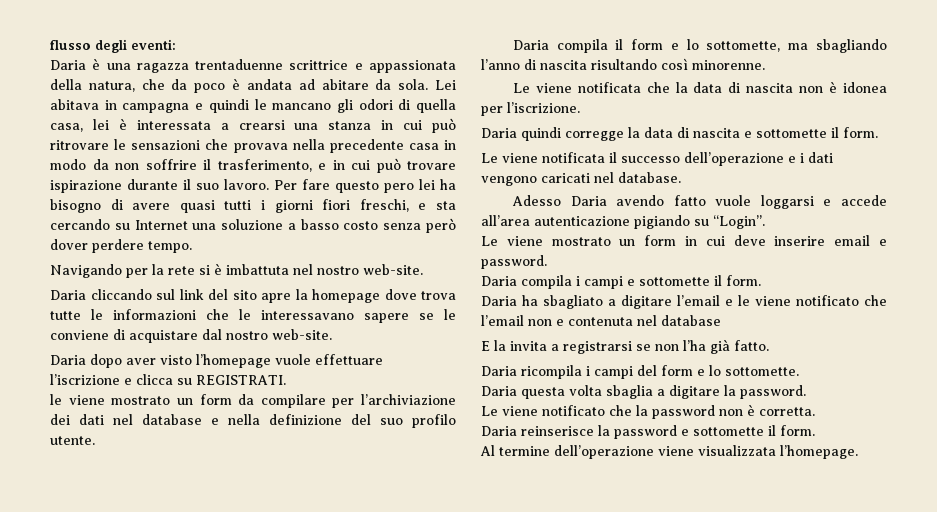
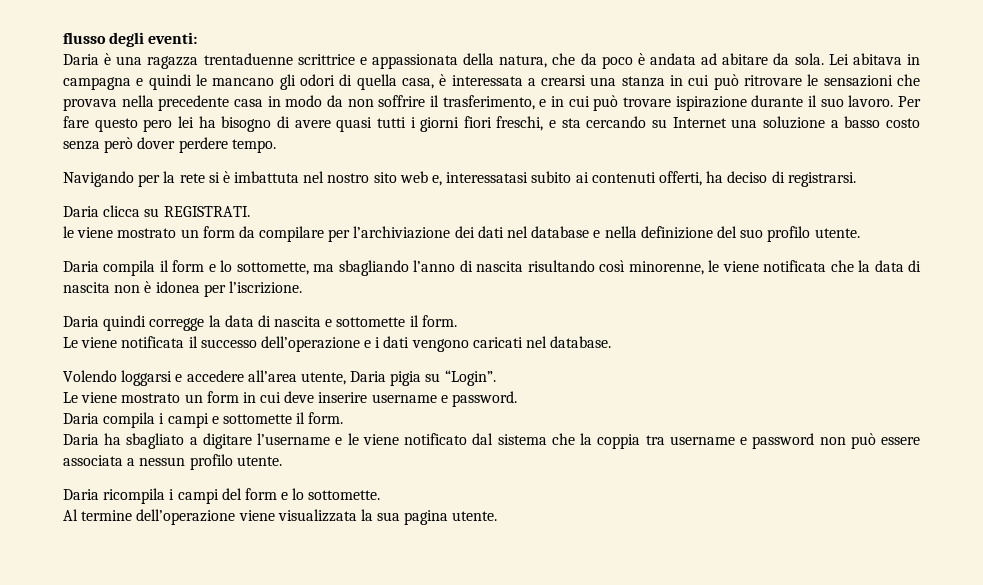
[92,119,109,130] lei -> (434, 83) none
[363,264,423,275] [50,289,456,303] [50,309,456,323] [50,329,332,343] [50,354,383,368] [50,374,132,385] web-site. // Daria cliccando sul link del sito apre la homepage dove trova tutte le informazioni che le interessavano sapere se le conviene di acquistare dal nostro web-site. // Daria dopo aver visto l’homepage vuole effettuare l’iscrizione e -> [373,171,856,187] [63,206,99,217] sito web e, interessatasi subito ai contenuti offerti, ha deciso di registrarsi. // Daria
[692,60,765,70] [512,83,530,93] minorenne. // Le -> [628,260,720,275] minorenne, le
[511,195,887,209] [481,215,690,229] Adesso Daria avendo fatto vuole loggarsi e accede all’area autenticazione pigiando -> [63,370,422,386] Volendo loggarsi e accedere all’area utente, Daria pigia
[834,235,871,246] email -> [371,394,437,403] username
[677,295,720,306] l’email -> [257,433,331,445] l’username
[864,295,887,306] [481,315,721,326] [481,339,769,354] che l’email non e contenuta nel database // E la invita a registrarsi se non l’ha già fatto. -> [472,433,920,449] [63,454,282,470] dal sistema che la coppia tra username e password non può essere associata a nessun profilo utente.
[481,385,806,399] [481,404,815,419] [481,425,815,439] // Daria questa volta sbaglia a digitare la password. // Le viene notificato che la password non è corretta. // Daria reinserisce la password e sottomette il form. -> (381, 495) none
[780,445,858,459] l’homepage. -> [360,509,498,525] la sua pagina utente.

